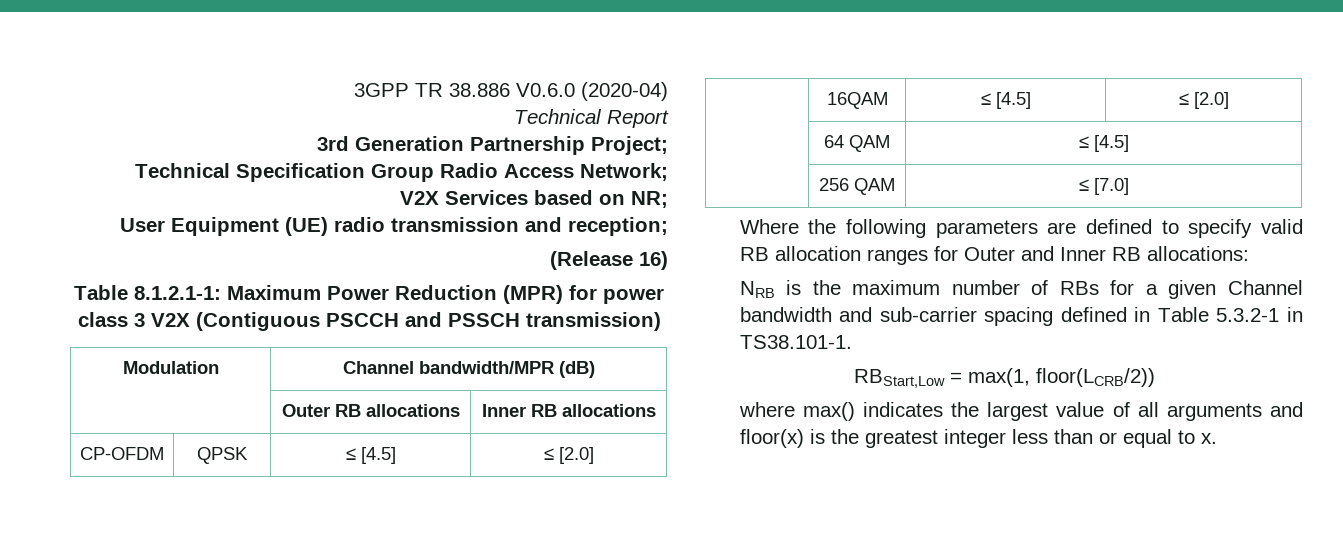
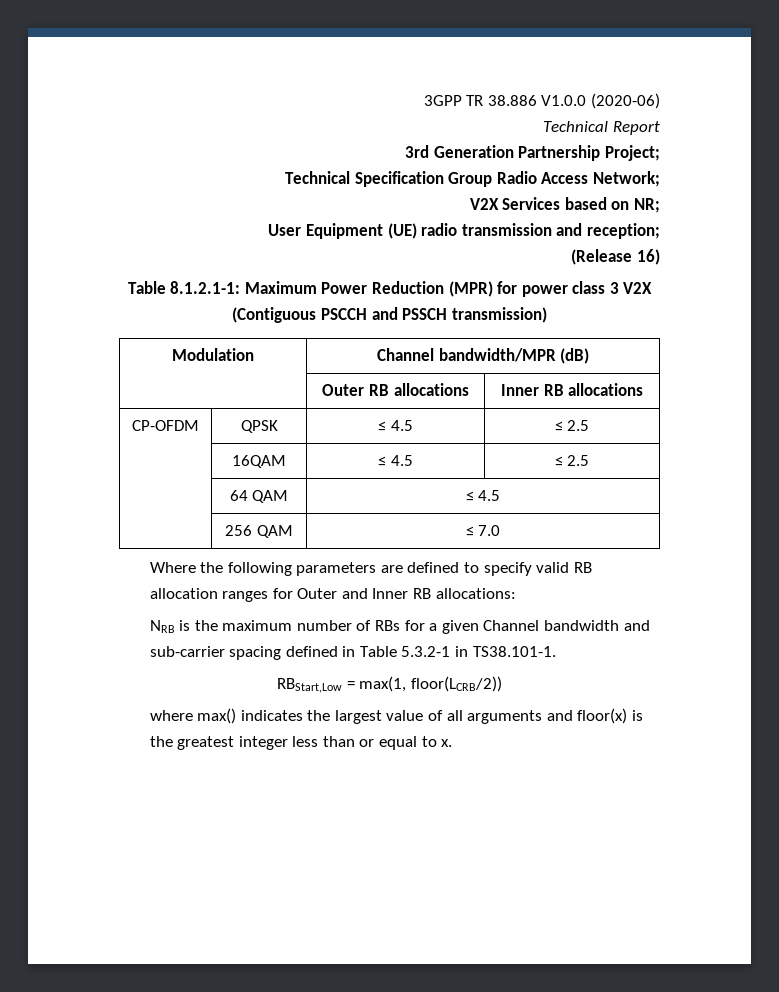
[516,82,668,101] V0.6.0 (2020-04) -> [541,93,660,109] V1.0.0 (2020-06)
[360,447,396,464] [543,447,594,464] [4.5] | ≤ [2.0] -> [390,420,413,431] [554,420,590,431] 4.5 | ≤ 2.5
[995,92,1031,109] [1178,92,1229,109] [4.5] | ≤ [2.0] -> [390,455,413,466] [554,455,590,466] 4.5 | ≤ 2.5
[1093,135,1129,152] [4.5] -> [478,490,501,501] 4.5
[1093,178,1129,195] [7.0] -> [478,525,501,536] 7.0

